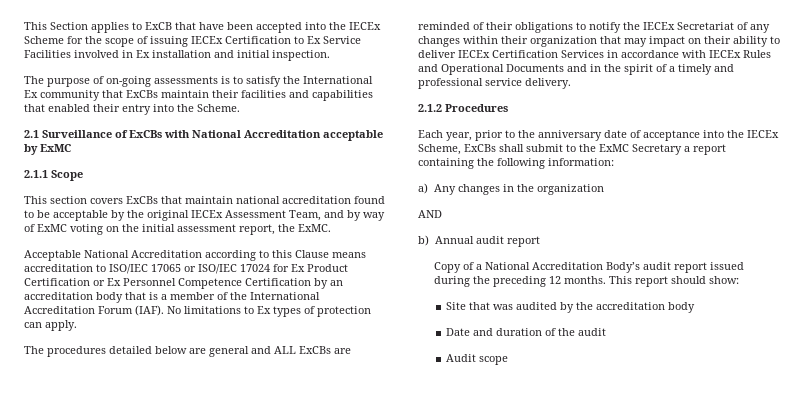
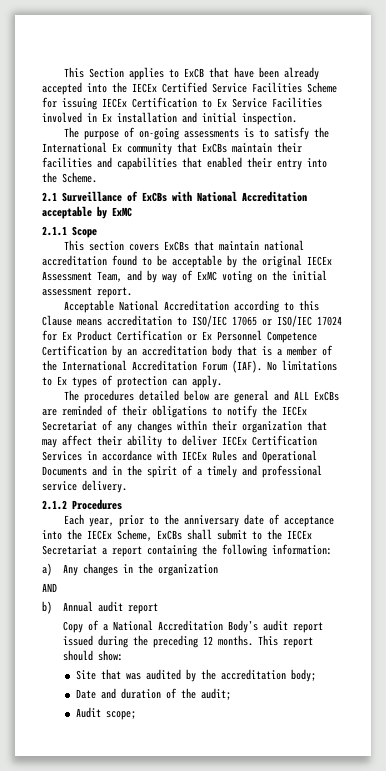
(253, 26) none -> [283,67,319,80] already
[24,36,148,47] Scheme for the scope of -> [162,82,337,93] [42,97,57,108] Certified Service Facilities Scheme for
[239,224,331,235] report, the ExMC. -> [97,287,132,298] report.
[649,36,701,47] impact on -> [62,435,92,446] affect
[599,144,682,155] ExMC Secretary -> [287,530,312,540] [42,545,97,555] IECEx Secretariat
[668,302,696,313] body -> [290,669,316,682] body;
[578,328,607,336] audit -> [200,688,231,700] audit;
[479,356,509,365] scope -> [105,711,136,720] scope;

